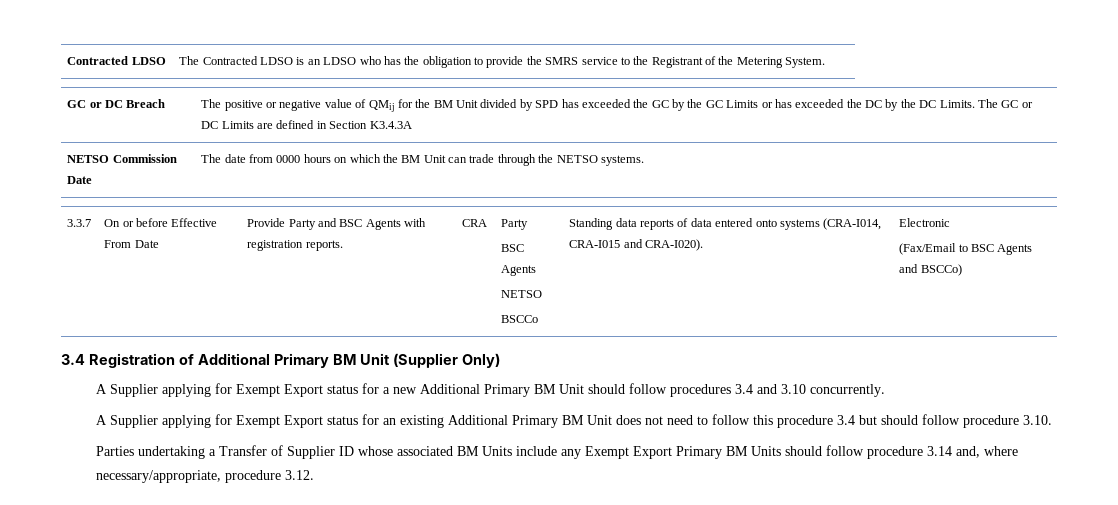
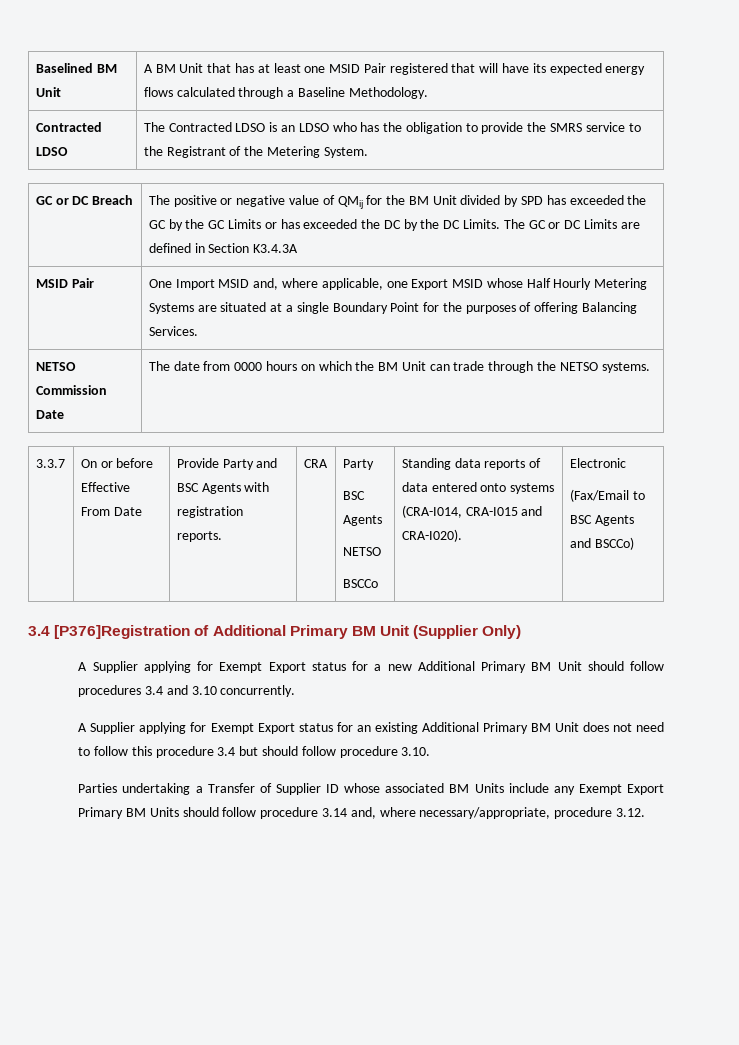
(67, 60) none -> [35,63,117,73] [35,87,61,97] [143,63,646,75] [143,87,428,99] Baselined BM Unit | A BM Unit that has at least one MSID Pair registered that will have its expected energy flows calculated through a Baseline Methodology. //
(412, 125) none -> [35,278,94,288] [148,278,648,290] [148,302,638,314] [148,326,198,336] // MSID Pair | One Import MSID and, where applicable, one Export MSID whose Half Hourly Metering Systems are situated at a single Boundary Point for the purposes of offering Balancing Services.
[88,353,175,368] Registration -> [54,625,191,639] [P376]Registration

